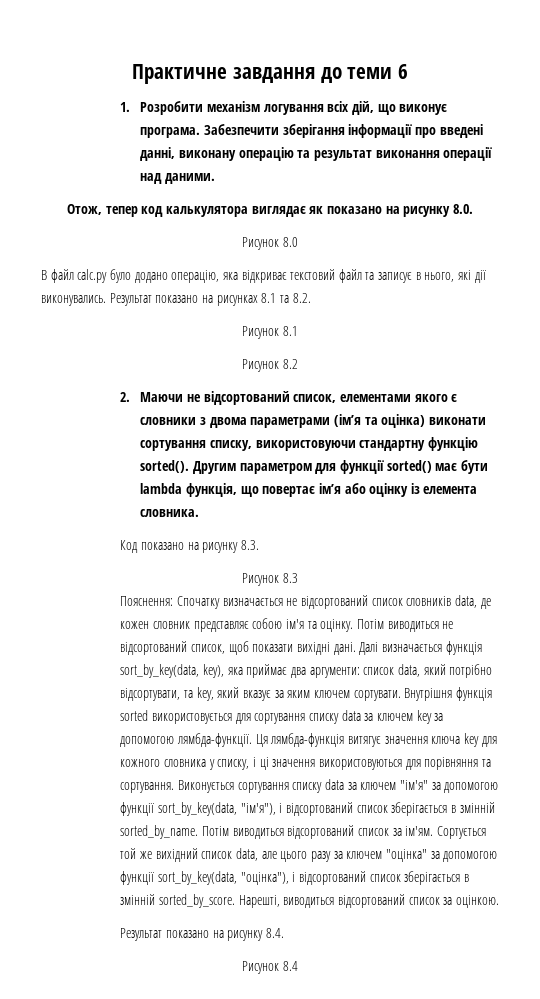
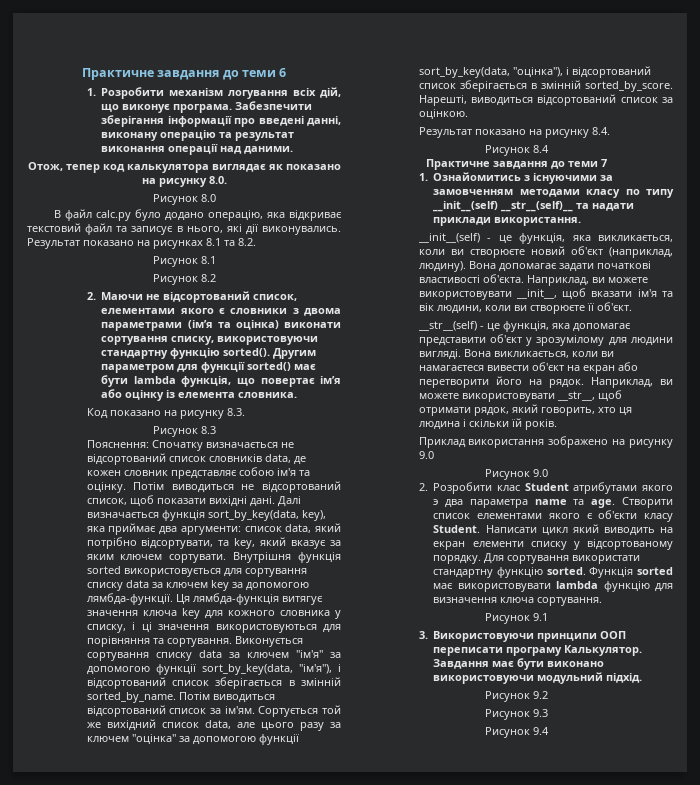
(298, 966) none -> [425,159,607,170] [418,172,614,184] [433,189,674,198] [432,201,635,212] [433,217,582,226] [417,233,673,244] [418,246,673,258] [418,261,651,272] [418,274,648,286] [418,288,673,300] [418,302,632,314] [417,321,631,332] [418,334,673,346] [418,349,614,360] [418,362,638,374] [418,376,673,388] [418,390,622,402] [418,404,632,416] [418,418,557,430] [418,436,673,448] [418,451,434,459] [484,469,548,480] [418,482,673,494] [433,497,673,508] [433,510,673,522] [433,524,673,536] [433,539,673,550] [433,553,641,564] [433,567,673,578] [433,581,673,592] [433,597,603,606] [484,613,548,624] [418,631,627,642] [433,645,643,656] [433,658,605,670] [433,672,643,684] [484,691,548,702] [484,709,548,720] [484,727,549,738] // Практичне завдання до теми 7 // 1. Ознайомитись з існуючими за замовченням методами класу по типу __init__(self) __str__(self)__ та надати приклади використання. // __init__(self) - це функція, яка викликається, коли ви створюєте новий об'єкт (наприклад, людину). Вона допомагає задати початкові властивості об'єкта. Наприклад, ви можете використовувати __init__, щоб вказати ім'я та вік людини, коли ви створюєте її об'єкт. // __str__(self) - це функція, яка допомагає представити об'єкт у зрозумілому для людини вигляді. Вона викликається, коли ви намагаєтеся вивести об'єкт на екран або перетворити його на рядок. Наприклад, ви можете використовувати __str__, щоб отримати рядок, який говорить, хто ця людина і скільки їй років. // Приклад використання зображено на рисунку 9.0 // Рисунок 9.0 // 2. Розробити клас Student атрибутами якого э два параметра name та age. Створити список елементами якого є об'єкти класу Student. Написати цикл який виводить на екран елементи списку у відсортованому порядку. Для сортування використати стандартну функцію sorted. Функція sorted має використовувати lambda функцію для визначення ключа сортування. // Рисунок 9.1 // 3. Використовуючи принципи ООП переписати програму Калькулятор. Завдання має бути виконано використовуючи модульний підхід. // Рисунок 9.2 // Рисунок 9.3 // Рисунок 9.4

